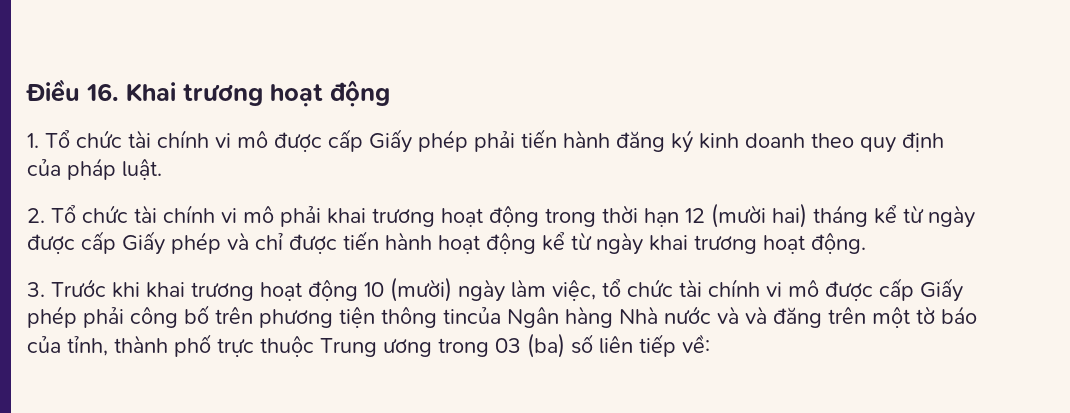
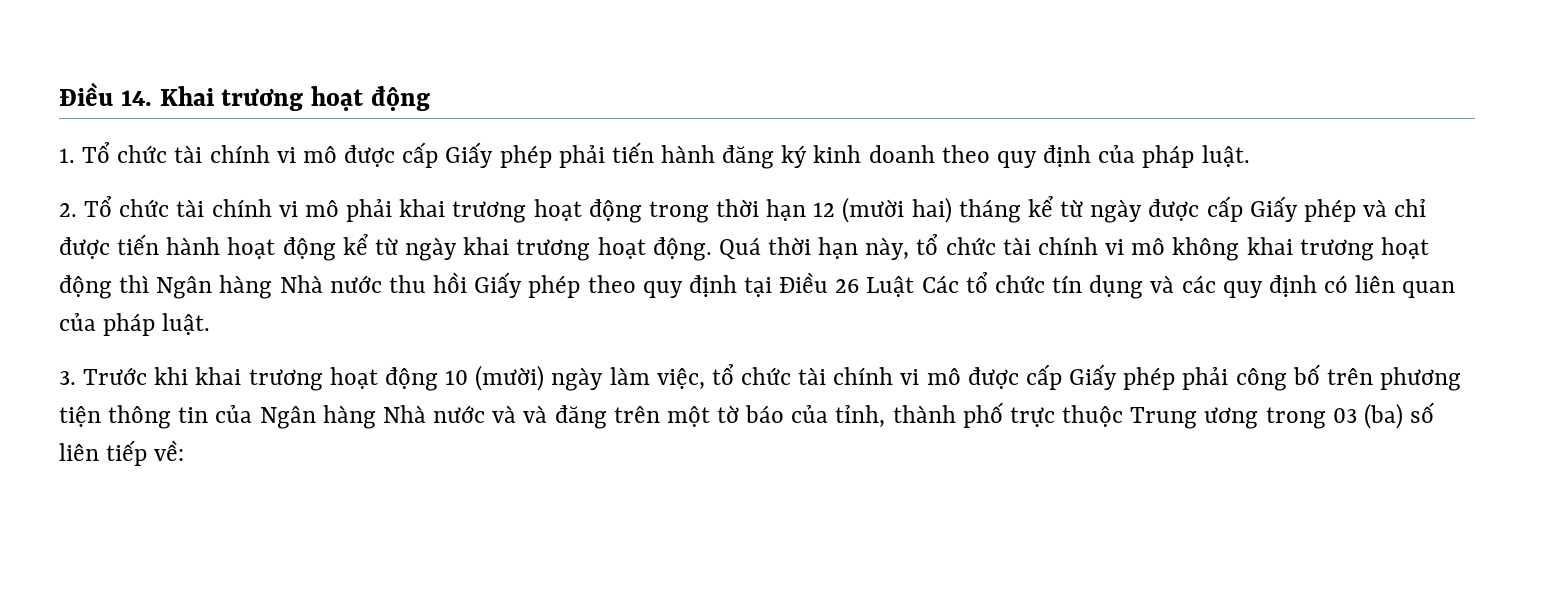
[26,79,119,102] Điều 16. -> [59,82,152,106] Điều 14.
(866, 243) none -> [718,234,1429,261] [59,272,1456,299] [59,313,211,336] Quá thời hạn này, tổ chức tài chính vi mô không khai trương hoạt động thì Ngân hàng Nhà nước thu hồi Giấy phép theo quy định tại Điều 26 Luật Các tổ chức tín dụng và các quy định có liên quan của pháp luật.
[443,307,501,324] tincủa -> [178,405,253,423] tin của

